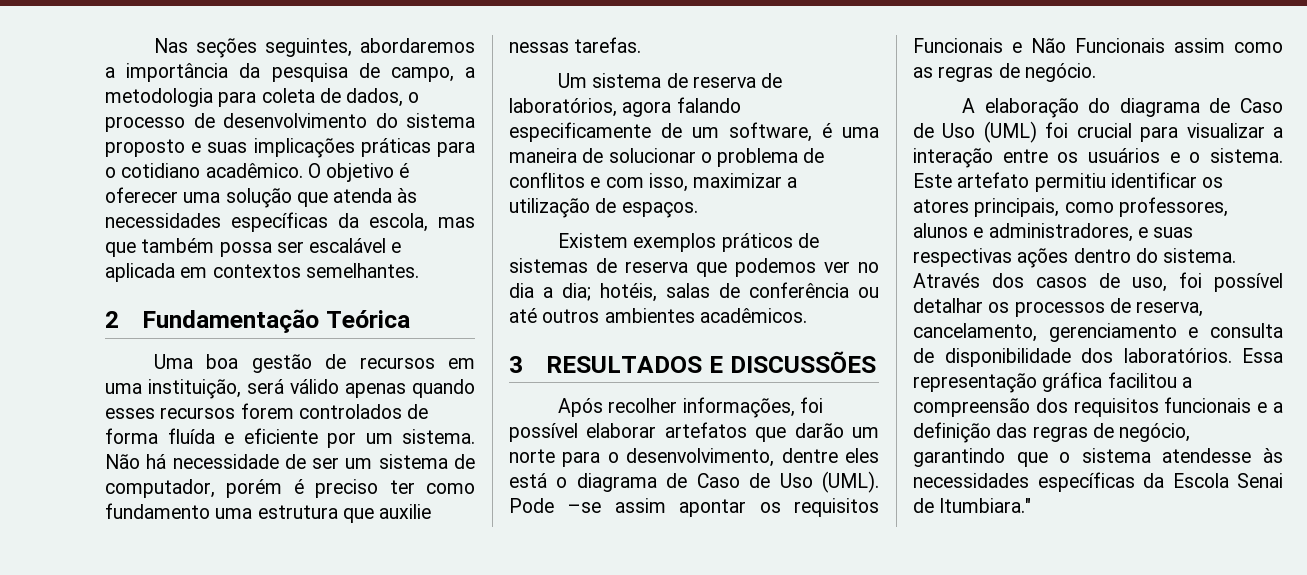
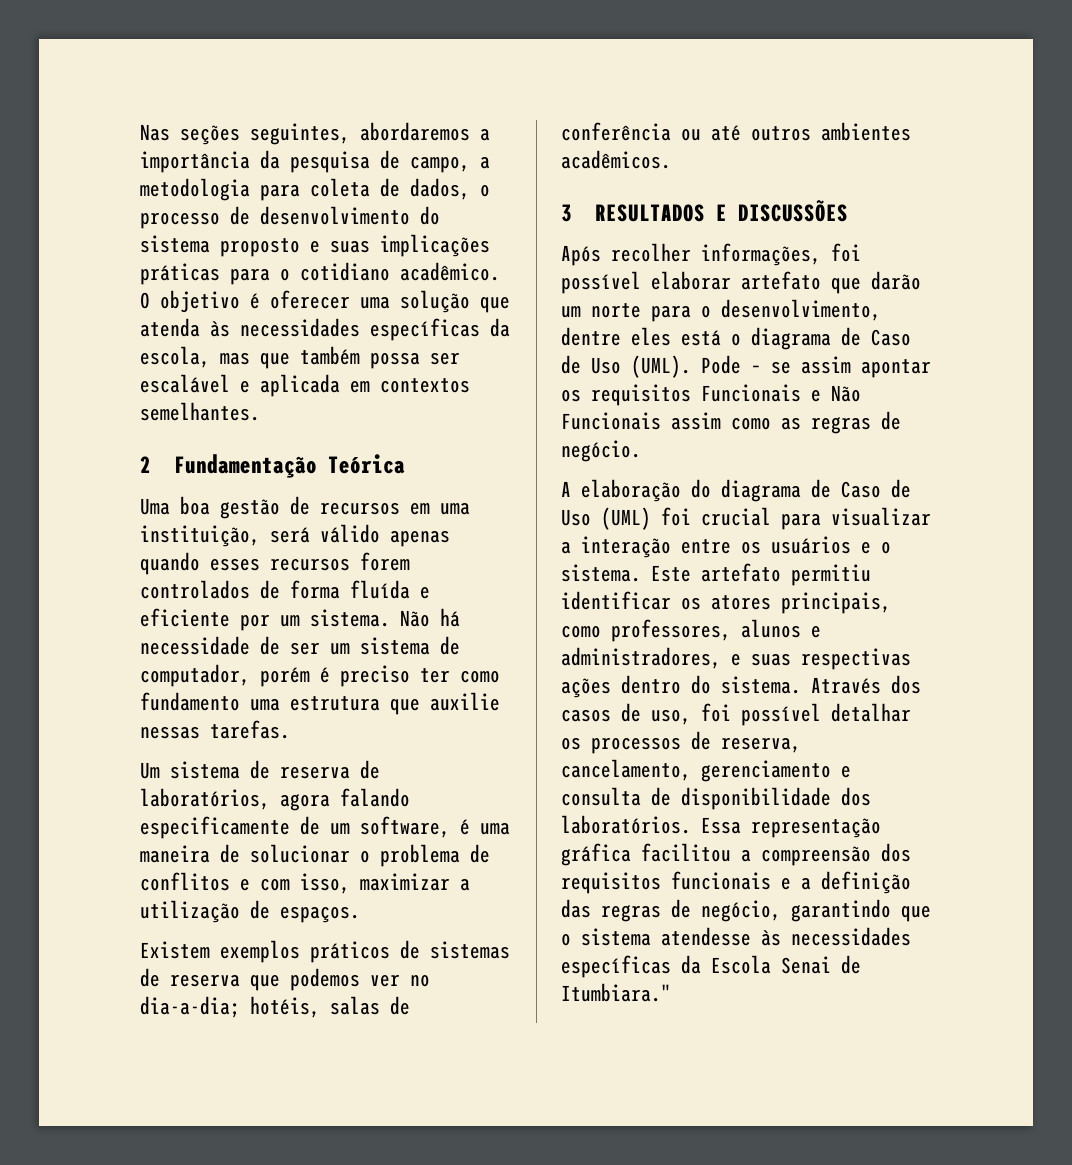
[509,283,591,301] dia a dia; -> [140,996,240,1018] dia-a-dia;
[664,422,747,438] artefatos -> [741,271,821,290] artefato
[567,502,602,513] –se -> [751,361,791,374] – se

